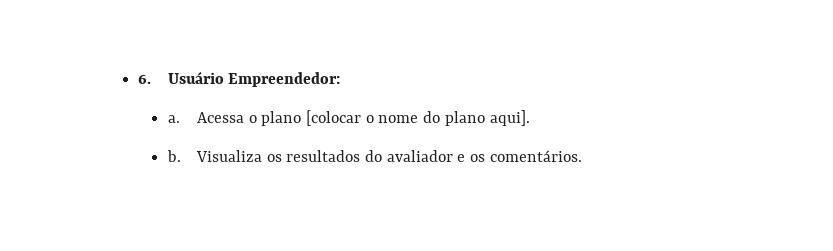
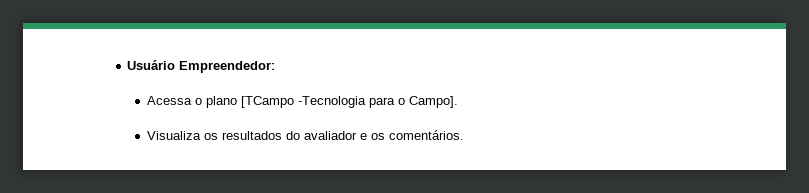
[138,75,152,84] 6. -> (127, 65) none
[167,115,180,123] a. -> (276, 67) none
[305,110,530,126] [166,150,181,162] [colocar o nome do plano aqui]. // b. -> [240,96,458,108] [TCampo -Tecnologia para o Campo]. //

